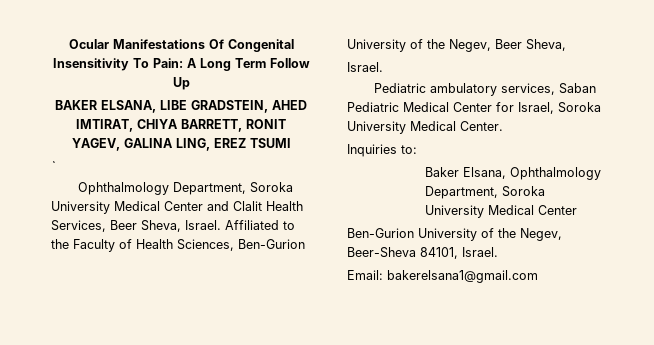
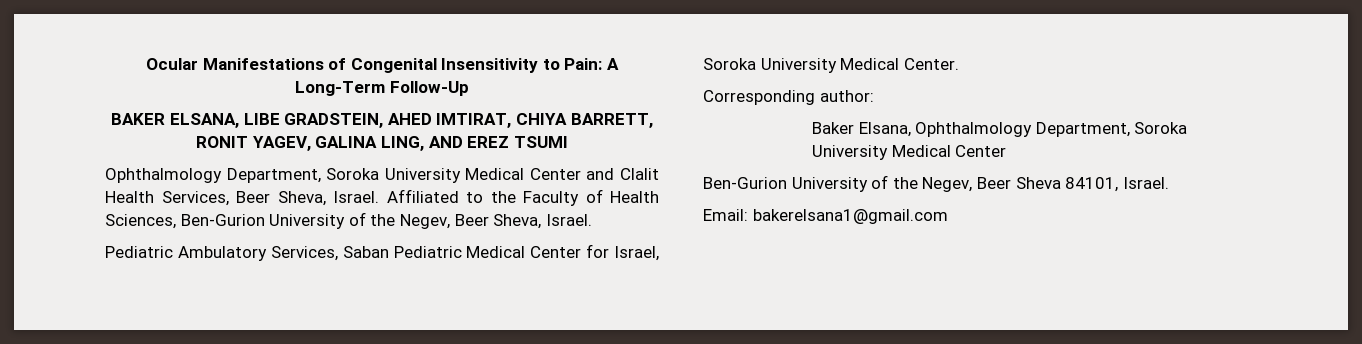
[208,39,224,49] Of -> [328,58,347,70] of
[132,58,149,68] To -> [542,59,560,70] to
[199,58,310,71] [172,77,190,90] Long Term Follow Up -> [295,81,469,96] Long-Term Follow-Up
(210, 144) none -> [428,136,463,148] AND
[51,161,55,171] // ` -> (568, 142) none
(566, 45) // -> (542, 221) none
[429,83,555,96] ambulatory services, -> [177,246,338,261] Ambulatory Services,
[347,144,417,157] Inquiries to: -> [703,90,874,105] Corresponding author:
[347,247,416,258] Beer-Sheva -> [976,177,1061,189] Beer Sheva

